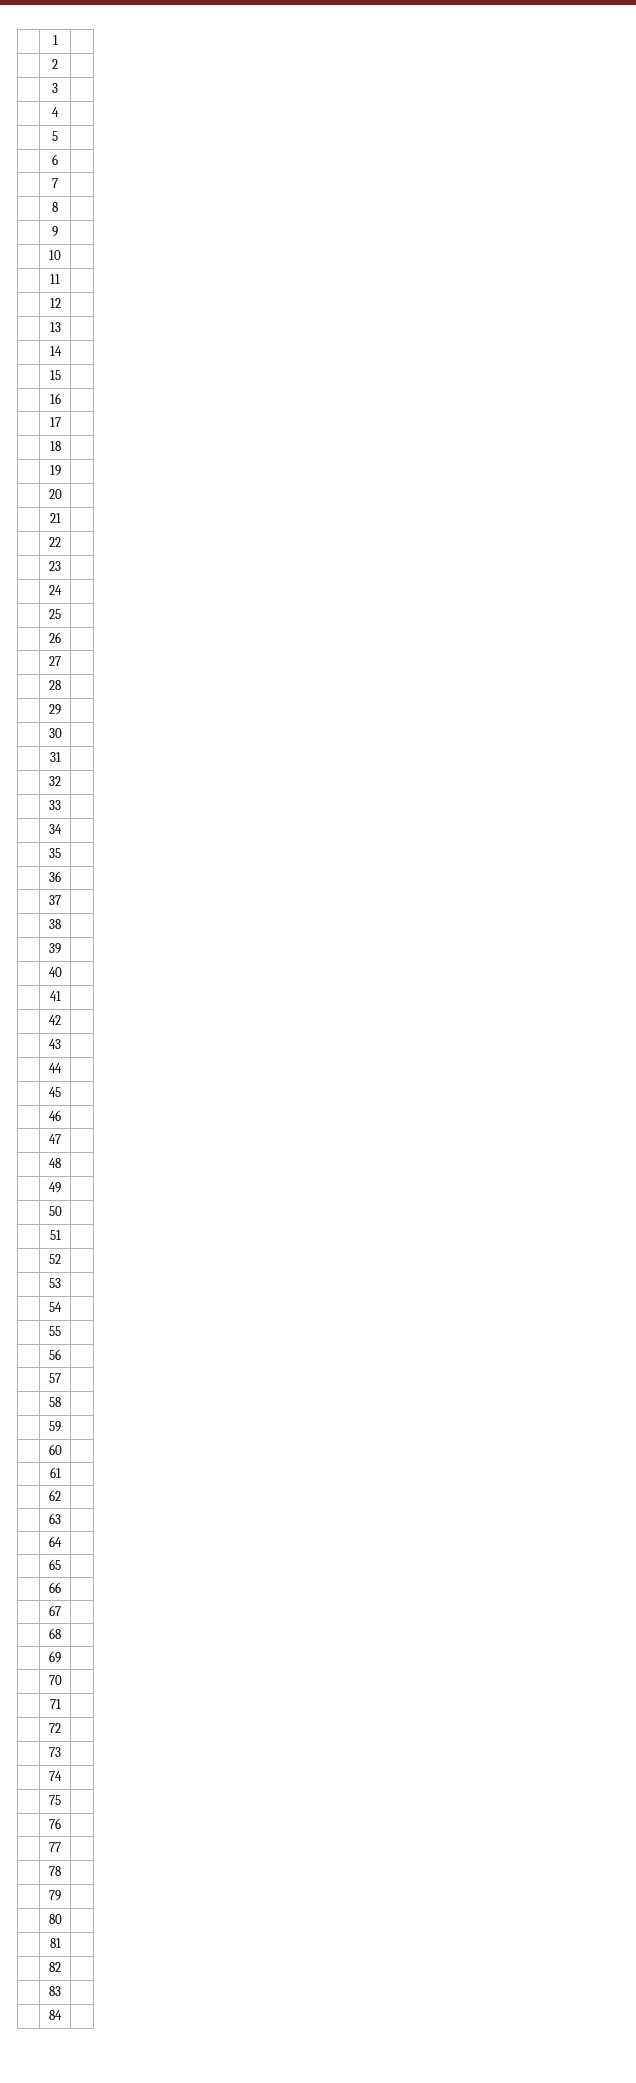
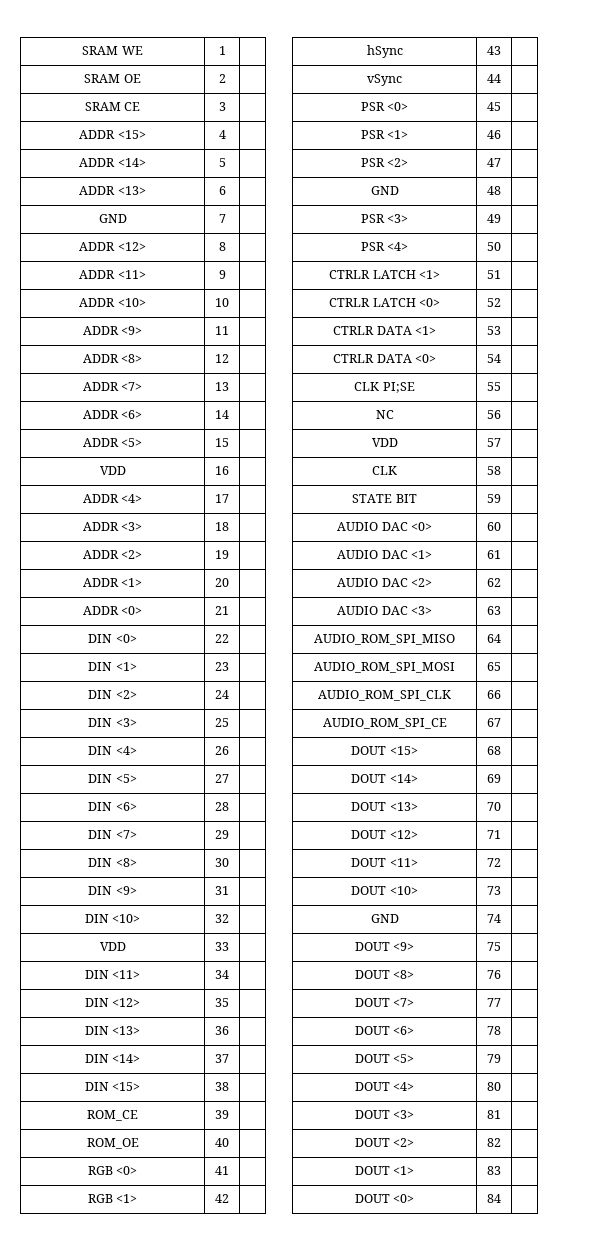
(52, 40) none -> [82,46,143,55] SRAM WE
(58, 40) none -> [84,74,141,83] SRAM OE
(58, 64) none -> [84,102,141,111] SRAM CE
(58, 88) none -> [79,130,146,139] ADDR <15>
(59, 112) none -> [79,158,146,167] ADDR <14>
(58, 136) none -> [79,186,146,195] ADDR <13>
(58, 159) none -> [98,214,127,223] GND
(58, 183) none -> [79,242,146,251] ADDR <12>
(58, 207) none -> [79,270,146,279] ADDR <11>
(58, 231) none -> [79,298,146,307] ADDR <10>
(61, 255) none -> [82,326,143,335] ADDR <9>
(60, 279) none -> [82,354,143,363] ADDR <8>
(61, 303) none -> [82,382,143,391] ADDR <7>
(61, 327) none -> [82,410,143,419] ADDR <6>
(62, 351) none -> [82,438,143,447] ADDR <5>
(61, 375) none -> [99,466,126,475] VDD
(61, 398) none -> [82,494,143,503] ADDR <4>
(61, 422) none -> [82,522,143,531] ADDR <3>
(61, 446) none -> [82,550,143,559] ADDR <2>
(61, 470) none -> [82,578,143,587] ADDR <1>
(62, 494) none -> [82,606,143,615] ADDR <0>
(61, 518) none -> [88,634,137,643] DIN <0>
(61, 542) none -> [88,662,137,671] DIN <1>
(61, 566) none -> [88,690,137,699] DIN <2>
(62, 590) none -> [88,718,137,727] DIN <3>
(61, 614) none -> [88,746,137,755] DIN <4>
(61, 637) none -> [88,774,137,783] DIN <5>
(61, 661) none -> [88,802,137,811] DIN <6>
(61, 685) none -> [88,830,137,839] DIN <7>
(61, 709) none -> [88,858,137,867] DIN <8>
(62, 733) none -> [88,886,137,895] DIN <9>
(61, 757) none -> [84,914,141,923] DIN <10>
(61, 781) none -> [99,942,126,951] VDD
(61, 805) none -> [84,970,141,979] DIN <11>
(62, 829) none -> [84,998,141,1007] DIN <12>
(61, 853) none -> [84,1026,141,1035] DIN <13>
(61, 876) none -> [84,1054,141,1063] DIN <14>
(61, 900) none -> [84,1082,141,1091] DIN <15>
(61, 924) none -> [87,1110,138,1121] ROM_CE
(61, 948) none -> [86,1138,139,1149] ROM_OE
(62, 972) none -> [87,1166,138,1175] RGB <0>
(61, 996) none -> [87,1194,138,1203] RGB <1>
(61, 1020) none -> [366,45,403,58] hSync
(61, 1044) none -> [367,74,402,86] vSync
(62, 1068) none -> [360,102,409,111] PSR <0>
(61, 1092) none -> [360,130,409,139] PSR <1>
(61, 1115) none -> [360,158,409,167] PSR <2>
(61, 1139) none -> [370,186,399,195] GND
(61, 1163) none -> [360,214,409,223] PSR <3>
(61, 1187) none -> [360,242,409,251] PSR <4>
[49,1230,61,1240] [49,1254,61,1264] [49,1278,61,1288] | 51 | // | 52 | // | 53 | // -> [329,270,440,279] [487,270,501,279] [329,298,440,307] [487,298,501,307] [333,326,436,335] [487,326,501,335] [333,354,436,363] CTRLR LATCH <1> | 51 | // CTRLR LATCH <0> | 52 | // CTRLR DATA <1> | 53 | // CTRLR DATA <0>
(62, 1307) none -> [354,382,415,393] CLK PI;SE
(61, 1331) none -> [375,410,394,419] NC
(61, 1354) none -> [371,438,398,447] VDD
(61, 1378) none -> [372,466,397,475] CLK
(61, 1402) none -> [352,494,417,503] STATE BIT
[48,1444,62,1455] [49,1467,61,1478] [49,1490,61,1501] | 60 | // | 61 | // | 62 | // -> [337,522,432,531] [487,522,501,531] [337,550,432,559] [487,550,501,559] [337,578,432,587] [487,578,501,587] [337,606,432,615] AUDIO DAC <0> | 60 | // AUDIO DAC <1> | 61 | // AUDIO DAC <2> | 62 | // AUDIO DAC <3>
(61, 1518) none -> [314,634,455,645] AUDIO_ROM_SPI_MISO
(62, 1541) none -> [314,662,455,673] AUDIO_ROM_SPI_MOSI
(61, 1564) none -> [318,690,451,701] AUDIO_ROM_SPI_CLK
(61, 1587) none -> [322,718,447,729] AUDIO_ROM_SPI_CE
(61, 1610) none -> [351,746,418,755] DOUT <15>
(61, 1633) none -> [351,774,418,783] DOUT <14>
(61, 1657) none -> [351,802,418,811] DOUT <13>
(62, 1680) none -> [351,830,418,839] DOUT <12>
(61, 1704) none -> [351,858,418,867] DOUT <11>
(61, 1728) none -> [351,886,418,895] DOUT <10>
(61, 1752) none -> [370,914,399,923] GND
(62, 1776) none -> [354,942,415,951] DOUT <9>
(61, 1800) none -> [354,970,415,979] DOUT <8>
(61, 1823) none -> [354,998,415,1007] DOUT <7>
(61, 1847) none -> [354,1026,415,1035] DOUT <6>
(61, 1871) none -> [354,1054,415,1063] DOUT <5>
(61, 1895) none -> [354,1082,415,1091] DOUT <4>
(62, 1919) none -> [354,1110,415,1119] DOUT <3>
(61, 1943) none -> [354,1138,415,1147] DOUT <2>
(61, 1967) none -> [354,1166,415,1175] DOUT <1>
(61, 1991) none -> [354,1194,415,1203] DOUT <0>

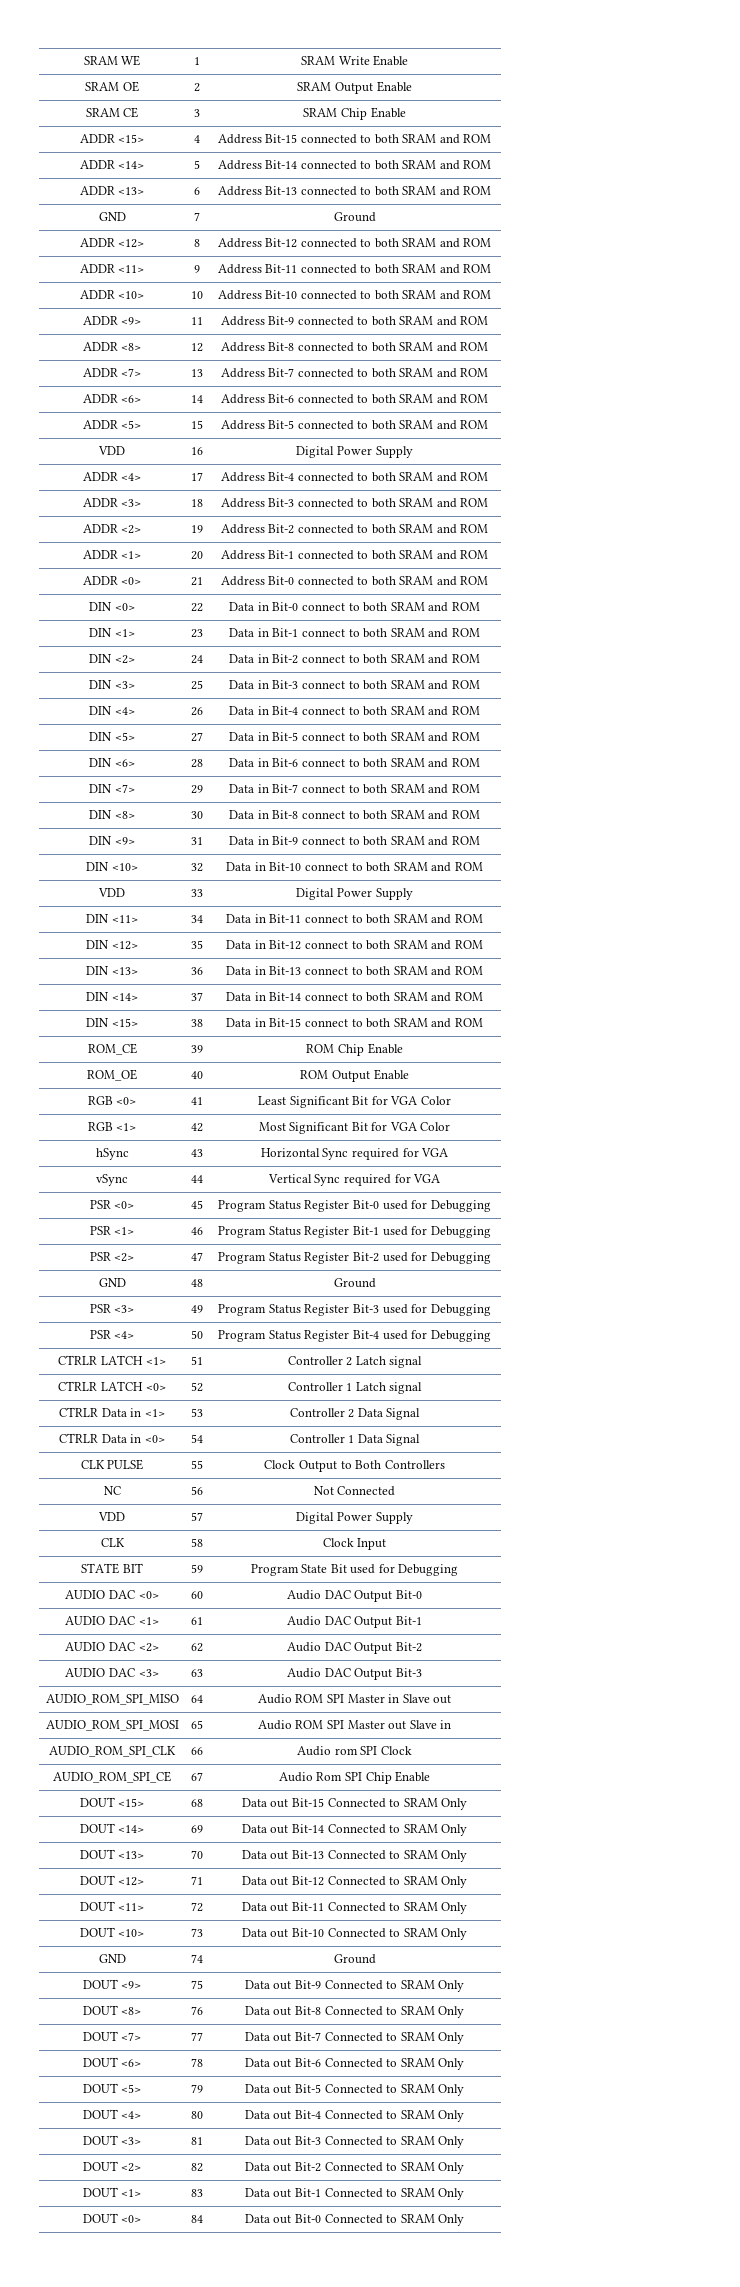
(226, 50) none -> [300,55,409,66] SRAM Write Enable
(226, 78) none -> [297,81,412,94] SRAM Output Enable
(226, 106) none -> [303,107,406,120] SRAM Chip Enable
[79,158,146,167] [218,158,226,167] [79,186,146,195] [218,186,226,195] // ADDR <14> | 5 | // ADDR <13> | 6 | -> [217,134,492,144] [79,160,145,169] [193,160,200,169] [217,160,492,170] [79,186,145,195] [193,187,200,195] [217,186,492,196] Address Bit-15 connected to both SRAM and ROM // ADDR <14> | 5 | Address Bit-14 connected to both SRAM and ROM // ADDR <13> | 6 | Address Bit-13 connected to both SRAM and ROM
(226, 218) none -> [333,212,376,222] Ground
[79,270,146,279] [218,270,226,279] [79,298,146,307] [215,298,229,307] [82,326,143,335] [215,326,229,335] [82,354,143,363] [215,354,229,363] [82,382,143,391] [215,382,229,391] [82,410,143,419] [215,410,229,419] [82,438,143,447] [215,438,229,447] // ADDR <11> | 9 | // ADDR <10> | 10 | // ADDR <9> | 11 | // ADDR <8> | 12 | // ADDR <7> | 13 | // ADDR <6> | 14 | // ADDR <5> | 15 | -> [217,238,492,248] [79,264,145,273] [193,265,200,273] [217,264,492,274] [79,290,145,299] [190,291,203,299] [217,290,492,300] [82,316,142,325] [190,317,203,325] [220,316,489,326] [82,342,142,351] [190,343,203,352] [220,342,489,352] [82,368,142,377] [190,369,203,377] [220,368,489,378] [82,394,142,403] [190,395,203,403] [220,394,489,404] [82,420,142,429] [190,420,203,429] [220,420,489,430] Address Bit-12 connected to both SRAM and ROM // ADDR <11> | 9 | Address Bit-11 connected to both SRAM and ROM // ADDR <10> | 10 | Address Bit-10 connected to both SRAM and ROM // ADDR <9> | 11 | Address Bit-9 connected to both SRAM and ROM // ADDR <8> | 12 | Address Bit-8 connected to both SRAM and ROM // ADDR <7> | 13 | Address Bit-7 connected to both SRAM and ROM // ADDR <6> | 14 | Address Bit-6 connected to both SRAM and ROM // ADDR <5> | 15 | Address Bit-5 connected to both SRAM and ROM
(229, 470) none -> [296,446,413,458] Digital Power Supply
[82,522,143,531] [215,522,229,531] [82,550,143,559] [215,550,229,559] [82,578,143,587] [215,578,229,587] [82,606,143,615] [215,606,229,615] [88,634,137,643] [215,634,229,643] [88,662,137,671] [215,662,229,671] [88,690,137,699] [215,690,229,699] [88,718,137,727] [215,718,229,727] [88,746,137,755] [215,746,229,755] [88,774,137,783] [215,774,229,783] [88,802,137,811] [215,802,229,811] [88,830,137,839] [215,830,229,839] [88,858,137,867] [215,858,229,867] [88,886,137,895] [215,886,229,895] [84,914,141,923] [215,914,229,923] // ADDR <3> | 18 | // ADDR <2> | 19 | // ADDR <1> | 20 | // ADDR <0> | 21 | // DIN <0> | 22 | // DIN <1> | 23 | // DIN <2> | 24 | // DIN <3> | 25 | // DIN <4> | 26 | // DIN <5> | 27 | // DIN <6> | 28 | // DIN <7> | 29 | // DIN <8> | 30 | // DIN <9> | 31 | // DIN <10> | 32 | -> [220,472,489,482] [82,498,142,507] [190,499,203,507] [220,498,489,508] [82,524,142,534] [190,525,203,533] [220,524,489,534] [82,550,142,559] [190,551,203,560] [220,550,489,560] [82,576,142,585] [190,577,203,586] [220,576,489,586] [89,602,135,611] [190,603,203,612] [229,602,480,612] [89,628,135,637] [190,629,203,638] [229,628,480,638] [89,654,135,664] [190,655,203,664] [229,654,480,664] [89,680,135,689] [190,680,203,690] [229,680,480,690] [89,706,135,715] [190,707,203,716] [229,706,480,716] [89,732,135,741] [190,732,203,742] [229,732,480,742] [89,758,135,767] [190,759,203,768] [229,758,480,768] [89,784,135,793] [190,785,203,794] [229,784,480,794] [89,810,135,819] [190,811,203,819] [229,810,480,820] [89,836,135,845] [190,837,203,845] [229,836,480,846] [86,862,138,871] [190,863,203,872] [226,862,483,872] Address Bit-4 connected to both SRAM and ROM // ADDR <3> | 18 | Address Bit-3 connected to both SRAM and ROM // ADDR <2> | 19 | Address Bit-2 connected to both SRAM and ROM // ADDR <1> | 20 | Address Bit-1 connected to both SRAM and ROM // ADDR <0> | 21 | Address Bit-0 connected to both SRAM and ROM // DIN <0> | 22 | Data in Bit-0 connect to both SRAM and ROM // DIN <1> | 23 | Data in Bit-1 connect to both SRAM and ROM // DIN <2> | 24 | Data in Bit-2 connect to both SRAM and ROM // DIN <3> | 25 | Data in Bit-3 connect to both SRAM and ROM // DIN <4> | 26 | Data in Bit-4 connect to both SRAM and ROM // DIN <5> | 27 | Data in Bit-5 connect to both SRAM and ROM // DIN <6> | 28 | Data in Bit-6 connect to both SRAM and ROM // DIN <7> | 29 | Data in Bit-7 connect to both SRAM and ROM // DIN <8> | 30 | Data in Bit-8 connect to both SRAM and ROM // DIN <9> | 31 | Data in Bit-9 connect to both SRAM and ROM // DIN <10> | 32 | Data in Bit-10 connect to both SRAM and ROM
(229, 946) none -> [296,888,413,900] Digital Power Supply
[84,998,141,1007] [215,998,229,1007] [84,1026,141,1035] [215,1026,229,1035] [84,1054,141,1063] [215,1054,229,1063] [84,1082,141,1091] [215,1082,229,1091] // DIN <12> | 35 | // DIN <13> | 36 | // DIN <14> | 37 | // DIN <15> | 38 | -> [226,914,483,924] [86,940,138,950] [190,940,203,949] [226,940,483,950] [86,966,138,975] [190,967,203,975] [226,966,483,976] [86,992,138,1001] [190,992,203,1001] [226,992,483,1002] [86,1018,138,1027] [190,1019,203,1027] [226,1018,483,1028] Data in Bit-11 connect to both SRAM and ROM // DIN <12> | 35 | Data in Bit-12 connect to both SRAM and ROM // DIN <13> | 36 | Data in Bit-13 connect to both SRAM and ROM // DIN <14> | 37 | Data in Bit-14 connect to both SRAM and ROM // DIN <15> | 38 | Data in Bit-15 connect to both SRAM and ROM
(229, 1114) none -> [306,1043,403,1056] ROM Chip Enable
(229, 1142) none -> [300,1069,409,1082] ROM Output Enable
[87,1194,138,1203] [215,1194,229,1203] [366,45,403,58] [487,46,501,55] [367,74,402,86] [487,74,501,83] [360,102,409,111] [487,102,501,111] [360,130,409,139] [487,130,501,139] [360,158,409,167] [487,158,501,167] // RGB <1> | 42 | // hSync | 43 | // vSync | 44 | // PSR <0> | 45 | // PSR <1> | 46 | // PSR <2> | 47 | -> [258,1096,451,1108] [87,1122,137,1131] [190,1123,203,1132] [258,1122,451,1134] [95,1148,129,1160] [190,1149,203,1157] [260,1148,449,1160] [96,1174,128,1186] [190,1175,203,1183] [267,1174,441,1186] [89,1200,135,1209] [190,1200,203,1209] [218,1200,491,1212] [89,1226,135,1235] [190,1227,203,1235] [218,1226,491,1238] [89,1252,135,1262] [190,1252,203,1261] [218,1252,491,1264] Least Significant Bit for VGA Color // RGB <1> | 42 | Most Significant Bit for VGA Color // hSync | 43 | Horizontal Sync required for VGA // vSync | 44 | Vertical Sync required for VGA // PSR <0> | 45 | Program Status Register Bit-0 used for Debugging // PSR <1> | 46 | Program Status Register Bit-1 used for Debugging // PSR <2> | 47 | Program Status Register Bit-2 used for Debugging
(501, 190) none -> [333,1278,376,1288] Ground
[360,242,409,251] [487,242,501,251] // PSR <4> | 50 | -> [218,1304,491,1316] [89,1330,135,1339] [190,1330,203,1339] [218,1330,491,1342] Program Status Register Bit-3 used for Debugging // PSR <4> | 50 | Program Status Register Bit-4 used for Debugging
(501, 274) none -> [287,1356,423,1368] Controller 2 Latch signal
[333,326,412,335] // CTRLR DATA -> [287,1382,423,1394] [59,1407,142,1417] Controller 1 Latch signal // CTRLR Data in
[333,354,412,363] // CTRLR DATA -> [289,1408,421,1420] [59,1433,142,1443] Controller 2 Data Signal // CTRLR Data in
[354,382,415,393] // CLK PI;SE -> [289,1434,421,1446] [80,1459,144,1470] Controller 1 Data Signal // CLK PULSE
(501, 386) none -> [264,1460,445,1472] Clock Output to Both Controllers
(501, 414) none -> [313,1486,396,1496] Not Connected
(501, 442) none -> [296,1512,413,1524] Digital Power Supply
(501, 470) none -> [322,1538,387,1550] Clock Input
(501, 498) none -> [250,1564,459,1576] Program State Bit used for Debugging
(501, 526) none -> [287,1590,422,1602] Audio DAC Output Bit-0
(501, 554) none -> [287,1616,422,1628] Audio DAC Output Bit-1
(501, 582) none -> [287,1642,422,1654] Audio DAC Output Bit-2
[314,634,455,645] [487,634,501,643] [314,662,455,673] [487,662,501,671] [318,690,451,701] [487,690,501,699] [322,718,447,729] [487,718,501,727] [351,746,418,755] [487,746,501,755] [351,774,418,783] [487,774,501,783] [351,802,418,811] [487,802,501,811] [351,830,418,839] [487,830,501,839] [351,858,418,867] [487,858,501,867] [351,886,418,895] [487,886,501,895] // AUDIO_ROM_SPI_MISO | 64 | // AUDIO_ROM_SPI_MOSI | 65 | // AUDIO_ROM_SPI_CLK | 66 | // AUDIO_ROM_SPI_CE | 67 | // DOUT <15> | 68 | // DOUT <14> | 69 | // DOUT <13> | 70 | // DOUT <12> | 71 | // DOUT <11> | 72 | // DOUT <10> | 73 | -> [287,1668,422,1680] [45,1694,179,1705] [190,1695,203,1703] [257,1694,452,1704] [45,1720,179,1731] [190,1720,203,1729] [257,1720,452,1730] [49,1746,176,1757] [190,1747,203,1755] [297,1746,412,1756] [53,1771,171,1783] [190,1772,203,1781] [278,1771,431,1784] [79,1797,145,1807] [190,1799,203,1807] [241,1798,468,1810] [79,1823,145,1833] [190,1825,203,1833] [241,1824,468,1836] [79,1849,145,1859] [190,1850,203,1859] [241,1850,468,1862] [79,1875,145,1886] [190,1876,203,1885] [241,1876,468,1888] [79,1901,145,1911] [190,1902,203,1912] [241,1902,468,1914] [79,1927,145,1937] [190,1928,203,1937] [241,1928,468,1940] Audio DAC Output Bit-3 // AUDIO_ROM_SPI_MISO | 64 | Audio ROM SPI Master in Slave out // AUDIO_ROM_SPI_MOSI | 65 | Audio ROM SPI Master out Slave in // AUDIO_ROM_SPI_CLK | 66 | Audio rom SPI Clock // AUDIO_ROM_SPI_CE | 67 | Audio Rom SPI Chip Enable // DOUT <15> | 68 | Data out Bit-15 Connected to SRAM Only // DOUT <14> | 69 | Data out Bit-14 Connected to SRAM Only // DOUT <13> | 70 | Data out Bit-13 Connected to SRAM Only // DOUT <12> | 71 | Data out Bit-12 Connected to SRAM Only // DOUT <11> | 72 | Data out Bit-11 Connected to SRAM Only // DOUT <10> | 73 | Data out Bit-10 Connected to SRAM Only
(501, 918) none -> [333,1954,376,1964] Ground
[354,970,415,979] [487,970,501,979] [354,998,415,1007] [487,998,501,1007] [354,1026,415,1035] [487,1026,501,1035] [354,1054,415,1063] [487,1054,501,1063] [354,1082,415,1091] [487,1082,501,1091] [354,1110,415,1119] [487,1110,501,1119] [354,1138,415,1147] [487,1138,501,1147] [354,1166,415,1175] [487,1166,501,1175] [354,1194,415,1203] [487,1194,501,1203] // DOUT <8> | 76 | // DOUT <7> | 77 | // DOUT <6> | 78 | // DOUT <5> | 79 | // DOUT <4> | 80 | // DOUT <3> | 81 | // DOUT <2> | 82 | // DOUT <1> | 83 | // DOUT <0> | 84 | -> [244,1980,465,1992] [82,2005,142,2015] [190,2006,203,2015] [244,2006,465,2018] [82,2031,142,2041] [190,2032,203,2041] [244,2032,465,2044] [82,2057,142,2067] [190,2058,203,2067] [244,2058,465,2070] [82,2083,142,2093] [190,2084,203,2093] [244,2084,465,2096] [82,2109,142,2119] [190,2111,203,2119] [244,2110,465,2122] [82,2135,142,2145] [190,2137,203,2145] [244,2136,465,2148] [82,2161,142,2172] [190,2163,203,2172] [244,2162,465,2174] [82,2187,142,2197] [190,2189,203,2197] [244,2188,465,2200] [82,2213,142,2223] [190,2215,203,2223] [244,2214,465,2226] Data out Bit-9 Connected to SRAM Only // DOUT <8> | 76 | Data out Bit-8 Connected to SRAM Only // DOUT <7> | 77 | Data out Bit-7 Connected to SRAM Only // DOUT <6> | 78 | Data out Bit-6 Connected to SRAM Only // DOUT <5> | 79 | Data out Bit-5 Connected to SRAM Only // DOUT <4> | 80 | Data out Bit-4 Connected to SRAM Only // DOUT <3> | 81 | Data out Bit-3 Connected to SRAM Only // DOUT <2> | 82 | Data out Bit-2 Connected to SRAM Only // DOUT <1> | 83 | Data out Bit-1 Connected to SRAM Only // DOUT <0> | 84 | Data out Bit-0 Connected to SRAM Only

